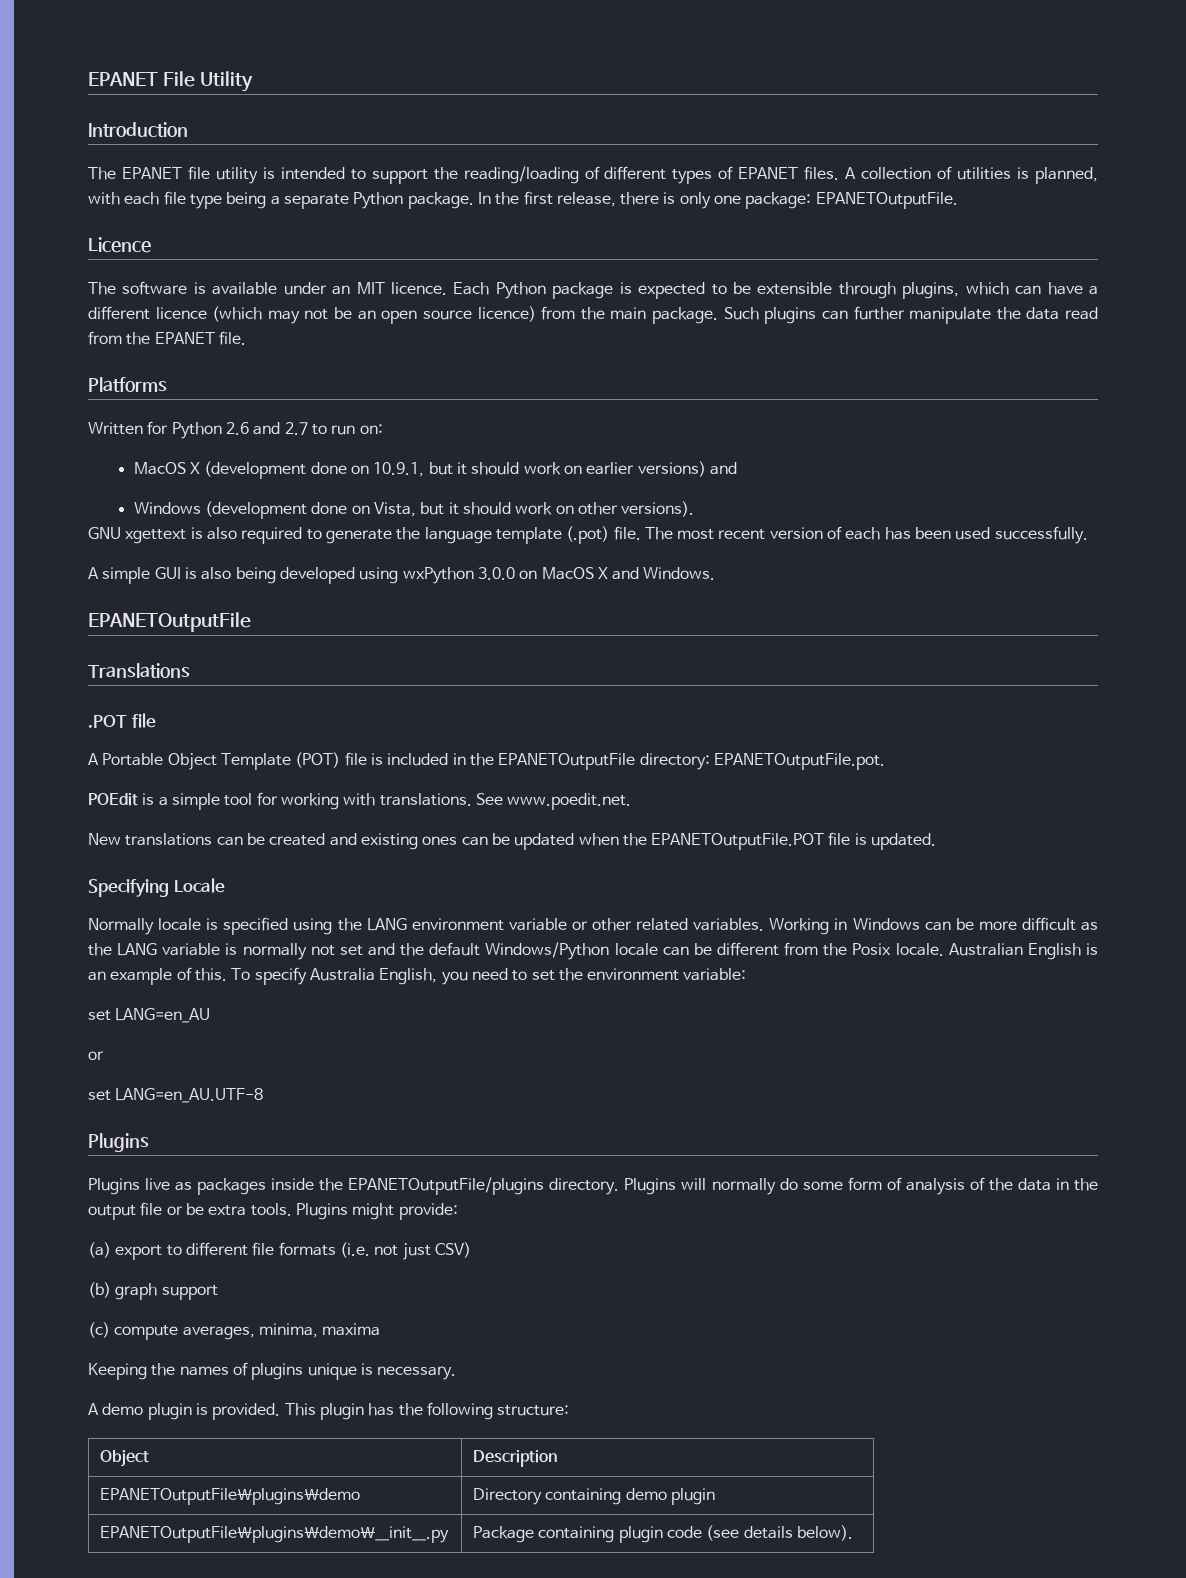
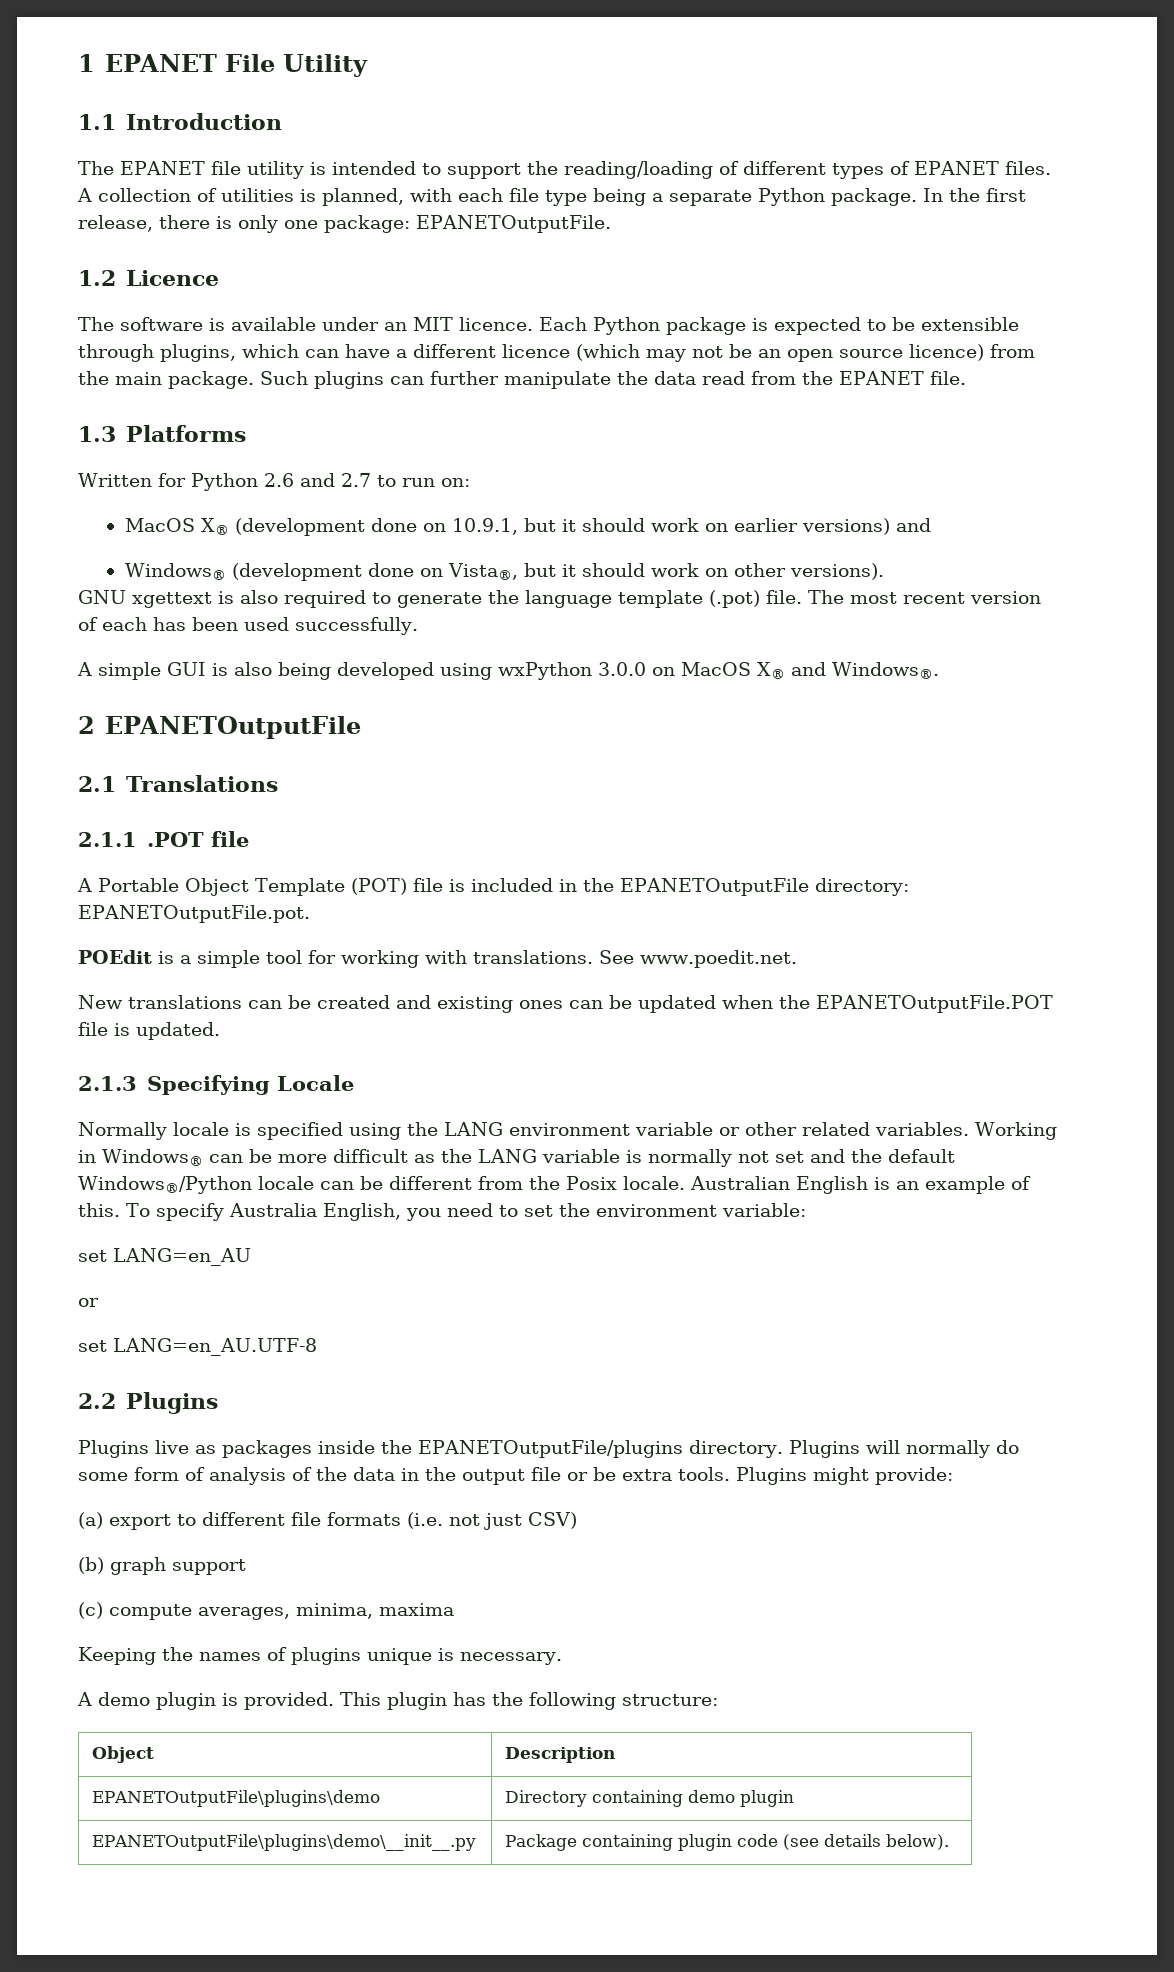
(88, 79) none -> [78,54,95,72] 1
(253, 81) none -> [78,114,116,130] 1.1
(958, 200) none -> [78,270,116,286] 1.2
(246, 338) none -> [78,426,116,442] 1.3
[190,462,201,474] X -> [200,518,229,535] X®
[133,501,417,519] Windows (development done on Vista, -> [124,563,518,581] Windows® (development done on Vista®,
[597,567,716,580] X and Windows. // -> [757,662,939,679] [78,716,95,734] X® and Windows®. // 2
(251, 622) none -> [78,776,116,792] 2.1
(190, 670) none -> [78,832,137,847] 2.1.1
(937, 841) none -> [78,1076,137,1091] 2.1.3
[852,918,920,930] Windows -> [102,1149,203,1166] Windows®
[485,942,610,960] Windows/Python -> [78,1176,252,1194] Windows®/Python
(264, 1095) none -> [78,1393,116,1409] 2.2

